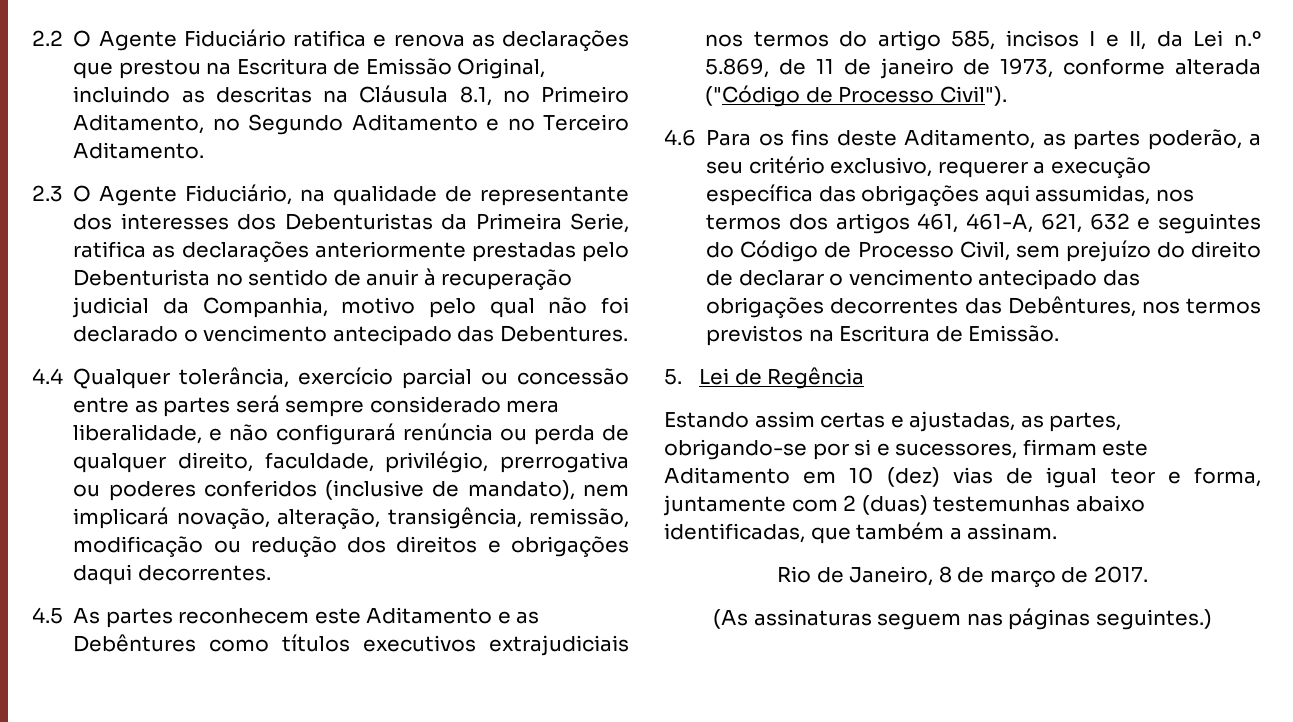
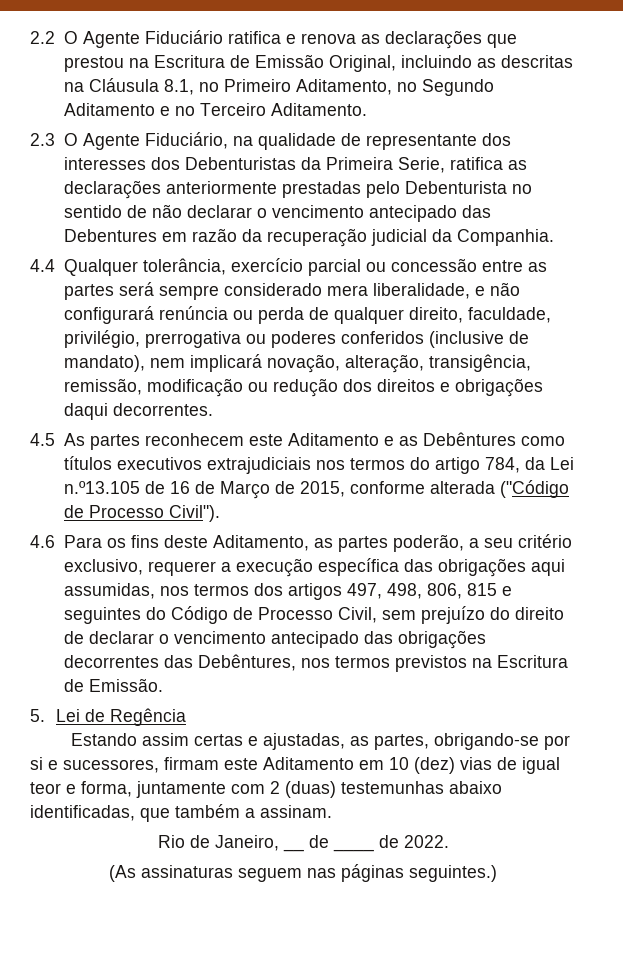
[366,268,573,290] [72,297,629,318] [73,325,628,346] anuir à recuperação judicial da Companhia, motivo pelo qual não foi declarado o vencimento antecipado das Debentures. -> [151,204,491,222] [63,228,554,247] não declarar o vencimento antecipado das Debentures em razão da recuperação judicial da Companhia.
[951,30,1261,50] [705,58,1054,79] 585, incisos I e II, da Lei n.º 5.869, de 11 de janeiro de 1973, -> [484,457,574,473] [63,481,345,499] 784, da Lei n.º13.105 de 16 de Março de 2015,
[917,213,1130,233] 461, 461-A, 621, 632 -> [346,583,497,599] 497, 498, 806, 815
[938,566,1148,587] 8 de março de 2017. -> [282,848,304,852] [308,835,329,848] [332,848,374,852] [378,835,449,848] __ de ____ de 2022.

